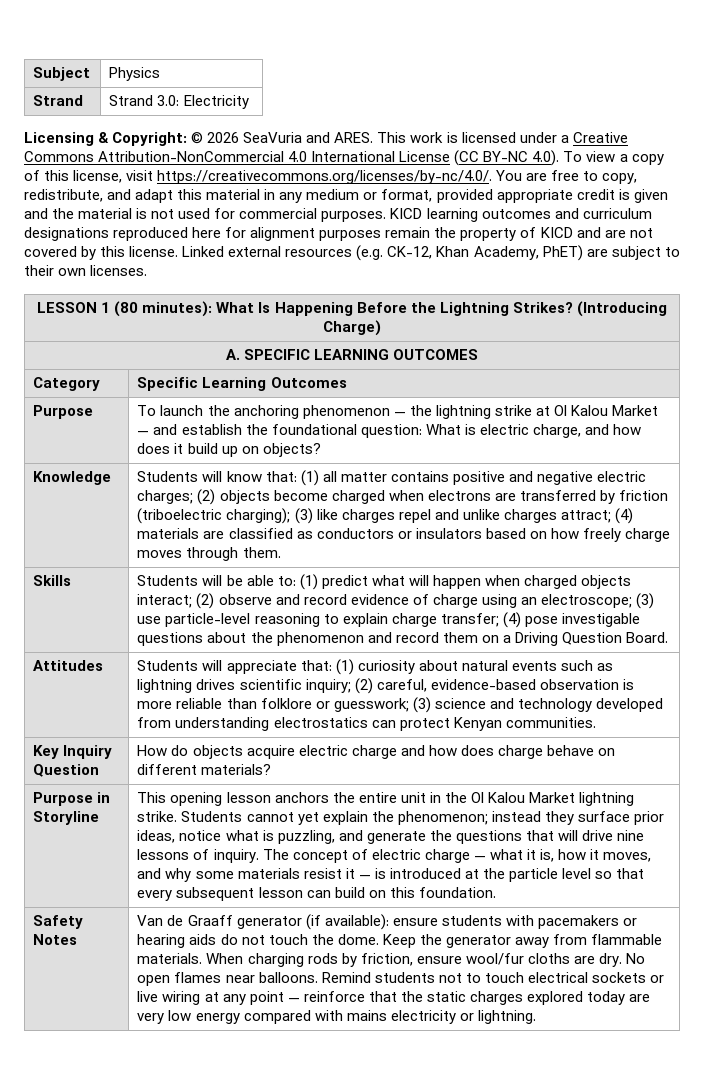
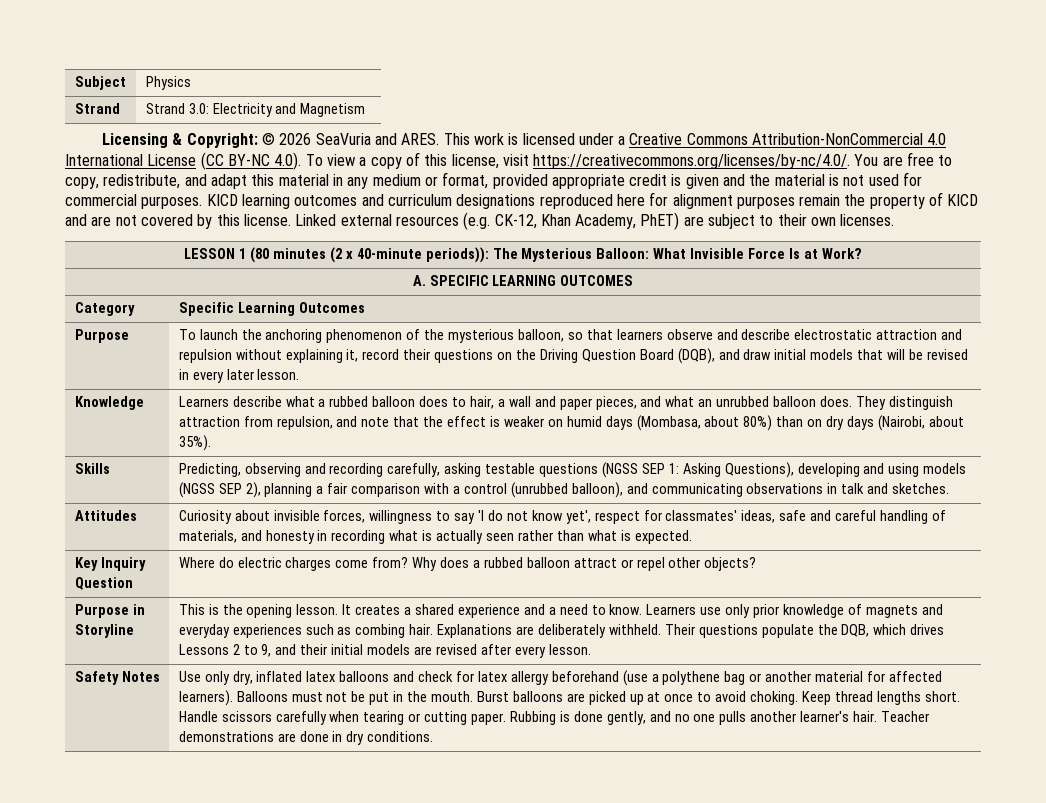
(249, 102) none -> [275,103,366,117] and Magnetism
[142,301,667,317] [323,320,381,336] minutes): What Is Happening Before the Lightning Strikes? (Introducing Charge) -> [272,247,862,263] minutes (2 x 40-minute periods)): The Mysterious Balloon: What Invisible Force Is at Work?
[393,405,659,419] [137,424,641,438] [137,443,321,457] [33,471,112,485] [137,470,646,486] [137,489,668,505] [137,508,633,524] [137,528,670,542] [137,547,281,561] [33,575,72,586] [137,574,632,590] [137,593,654,609] [137,612,640,628] [137,632,668,646] [33,660,104,671] [137,659,613,675] [137,678,634,694] [137,697,663,713] [137,717,596,731] [33,745,113,759] [33,764,100,777] [137,745,615,759] [137,764,272,775] [33,792,111,806] [33,811,100,825] [137,792,635,806] [137,811,664,825] [137,830,645,844] [137,849,652,863] [137,868,645,882] [137,887,496,901] [33,915,84,929] [33,934,78,945] [137,914,637,930] [137,934,663,948] [137,953,645,967] [137,972,664,986] [137,991,651,1005] [137,1010,536,1024] — the lightning strike at Ol Kalou Market — and establish the foundational question: What is electric charge, and how does it build up on objects? // Knowledge | Students will know that: (1) all matter contains positive and negative electric charges; (2) objects become charged when electrons are transferred by friction (triboelectric charging); (3) like charges repel and unlike charges attract; (4) materials are classified as conductors or insulators based on how freely charge moves through them. // Skills | Students will be able to: (1) predict what will happen when charged objects interact; (2) observe and record evidence of charge using an electroscope; (3) use particle-level reasoning to explain charge transfer; (4) pose investigable questions about the phenomenon and record them on a Driving Question Board. // Attitudes | Students will appreciate that: (1) curiosity about natural events such as lightning drives scientific inquiry; (2) careful, evidence-based observation is more reliable than folklore or guesswork; (3) science and technology developed from understanding electrostatics can protect Kenyan communities. // Key Inquiry Question | How do objects acquire electric charge and how does charge behave on different materials? // Purpose in Storyline | This opening lesson anchors the entire unit in the Ol Kalou Market lightning strike. Students cannot yet explain the phenomenon; instead they surface prior ideas, notice what is puzzling, and generate the questions that will drive nine lessons of inquiry. The concept of electric charge — what it is, how it moves, and why some materials resist it — is introduced at the particle level so that every subsequent lesson can build on this foundation. // Safety Notes | Van de Graaff generator (if available): ensure students with pacemakers or hearing aids do not touch the dome. Keep the generator away from flammable materials. When charging rods by friction, ensure wool/fur cloths are dry. No open flames near balloons. Remind students not to touch electrical sockets or live wiring at any point — reinforce that the static charges explored today are very low energy compared with mains electricity or lightning. -> [406,329,963,343] [178,348,968,364] [178,369,300,383] [74,396,144,410] [178,396,953,410] [178,415,964,431] [178,435,211,451] [74,463,110,474] [178,462,967,478] [178,482,950,498] [74,510,137,521] [178,510,946,524] [178,530,692,544] [74,557,146,571] [74,577,133,590] [178,557,757,571] [74,604,145,618] [74,624,134,638] [178,604,943,618] [178,624,945,638] [178,644,591,658] [74,671,160,685] [178,670,942,686] [178,690,960,706] [178,711,930,725] [178,731,434,745] of the mysterious balloon, so that learners observe and describe electrostatic attraction and repulsion without explaining it, record their questions on the Driving Question Board (DQB), and draw initial models that will be revised in every later lesson. // Knowledge | Learners describe what a rubbed balloon does to hair, a wall and paper pieces, and what an unrubbed balloon does. They distinguish attraction from repulsion, and note that the effect is weaker on humid days (Mombasa, about 80%) than on dry days (Nairobi, about 35%). // Skills | Predicting, observing and recording carefully, asking testable questions (NGSS SEP 1: Asking Questions), developing and using models (NGSS SEP 2), planning a fair comparison with a control (unrubbed balloon), and communicating observations in talk and sketches. // Attitudes | Curiosity about invisible forces, willingness to say 'I do not know yet', respect for classmates' ideas, safe and careful handling of materials, and honesty in recording what is actually seen rather than what is expected. // Key Inquiry Question | Where do electric charges come from? Why does a rubbed balloon attract or repel other objects? // Purpose in Storyline | This is the opening lesson. It creates a shared experience and a need to know. Learners use only prior knowledge of magnets and everyday experiences such as combing hair. Explanations are deliberately withheld. Their questions populate the DQB, which drives Lessons 2 to 9, and their initial models are revised after every lesson. // Safety Notes | Use only dry, inflated latex balloons and check for latex allergy beforehand (use a polythene bag or another material for affected learners). Balloons must not be put in the mouth. Burst balloons are picked up at once to avoid choking. Keep thread lengths short. Handle scissors carefully when tearing or cutting paper. Rubbing is done gently, and no one pulls another learner's hair. Teacher demonstrations are done in dry conditions.

